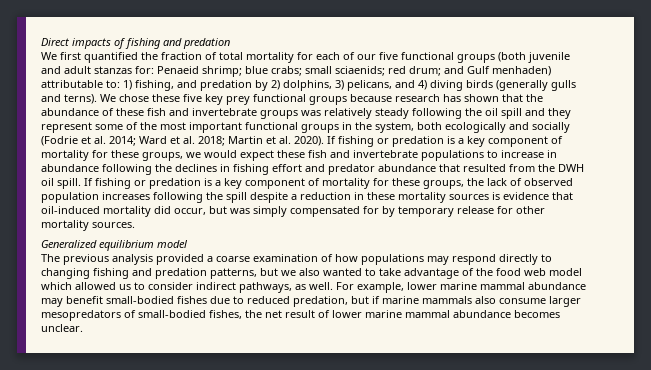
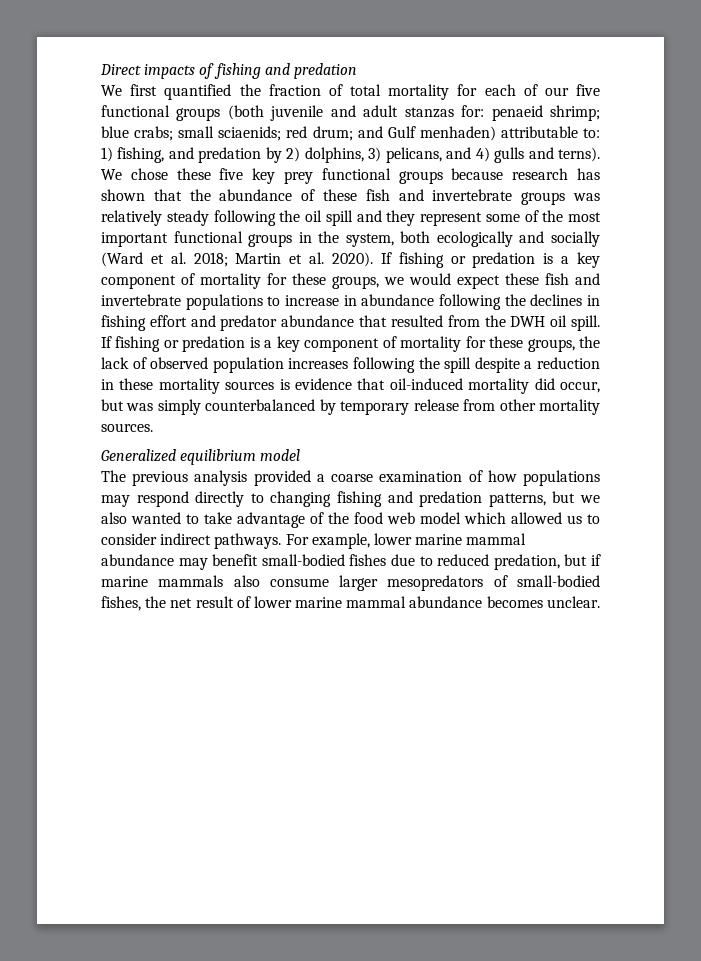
[157,66,199,74] Penaeid -> [491,105,543,121] penaeid
[430,80,548,91] diving birds (generally -> (490, 154) none
[41,136,167,146] (Fodrie et al. 2014; Ward -> [101,252,143,267] (Ward
[290,206,379,217] compensated for -> [205,399,316,411] counterbalanced
[497,206,513,214] for -> [463,399,496,411] from
[239,282,333,293] pathways, as well. -> [214,533,282,549] pathways.

